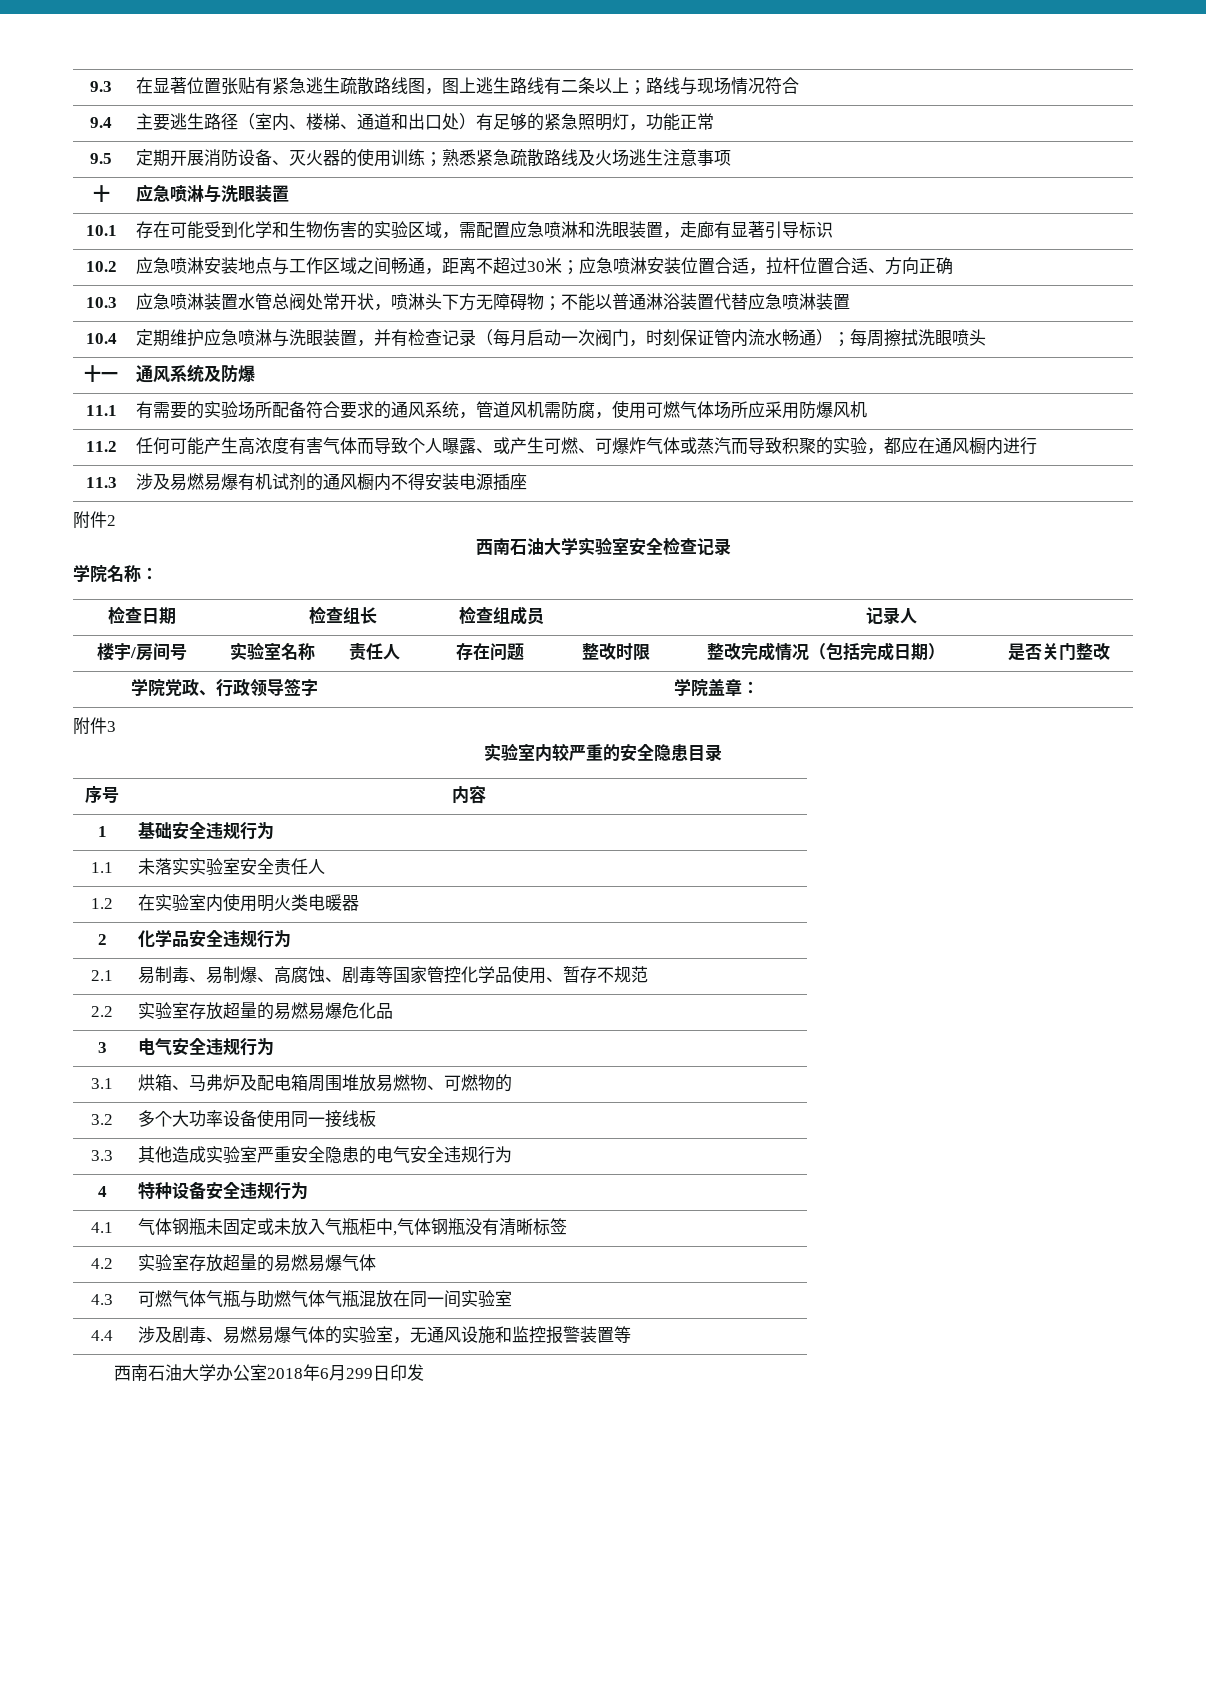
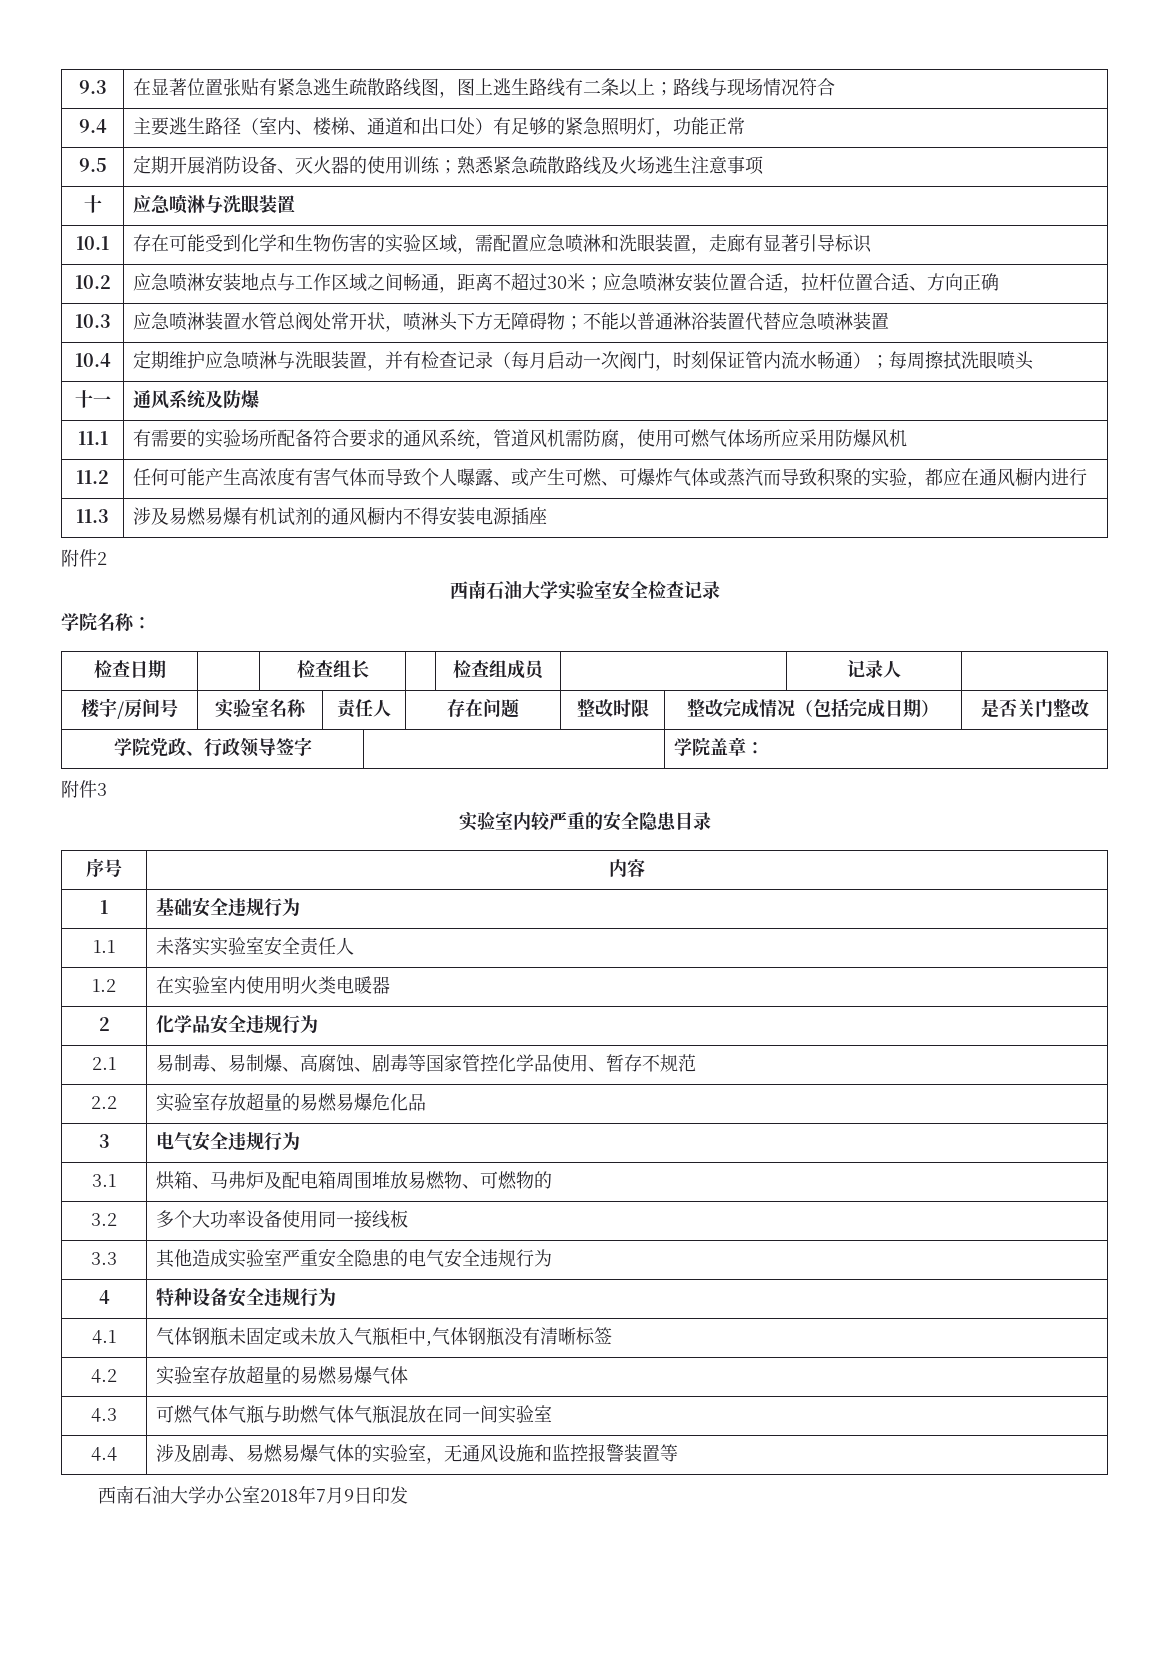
[320,1365,374,1381] 6月299 -> [315,1487,354,1504] 7月9

